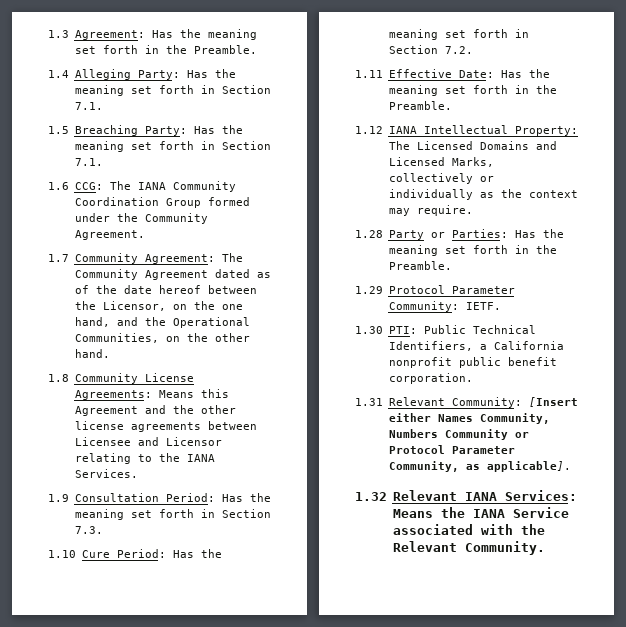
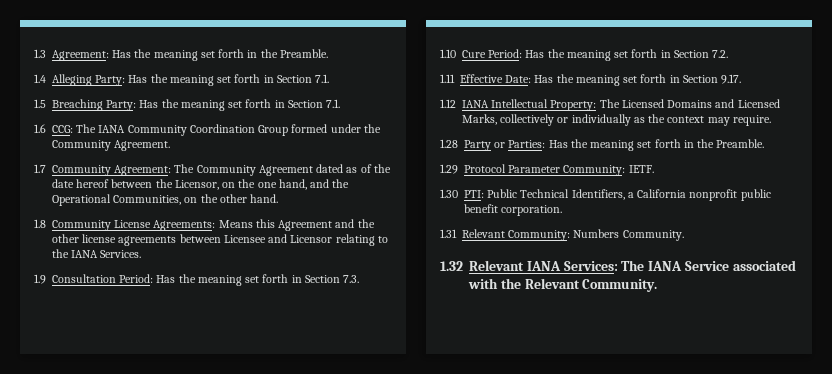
[535,85,557,94] [388,101,452,110] the Preamble. -> [682,74,742,84] Section 9.17.
[528,397,578,407] [388,413,550,424] [388,429,529,440] [388,445,515,454] [388,461,571,472] [Insert either Names Community, Numbers Community or Protocol Parameter Community, as applicable]. -> [573,229,684,241] Numbers Community.
[392,507,465,518] Means the -> [621,260,645,271] The

